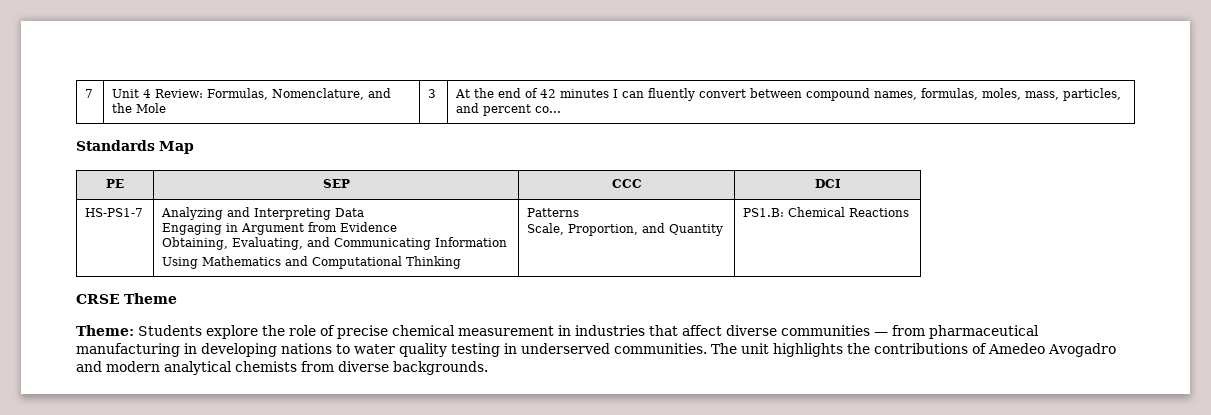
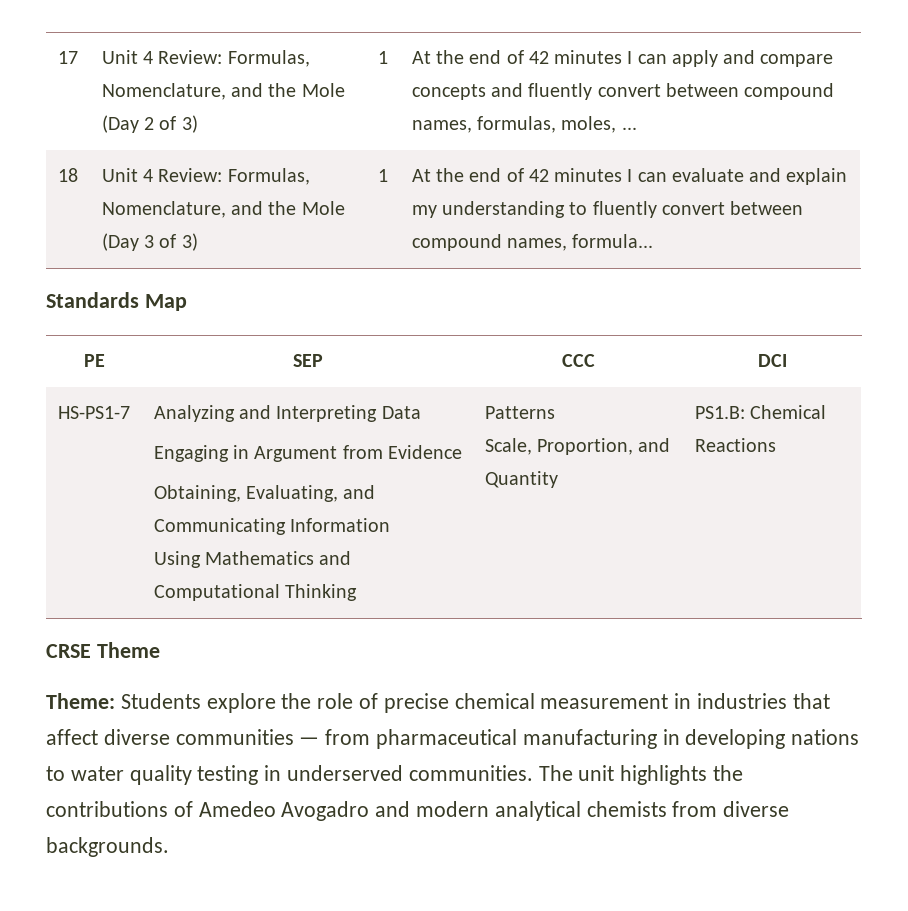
[85,89,94,98] [112,88,392,100] [112,103,167,113] [428,89,437,98] [455,88,645,98] 7 | Unit 4 Review: Formulas, Nomenclature, and the Mole | 3 | At the end of 42 minutes I can -> [57,51,78,64] [101,50,310,67] [101,83,345,100] [101,115,198,133] [377,51,388,64] [411,50,834,67] [411,83,523,100] 17 | Unit 4 Review: Formulas, Nomenclature, and the Mole (Day 2 of 3) | 1 | At the end of 42 minutes I can apply and compare concepts and
[1025,88,1122,101] [456,103,562,116] mass, particles, and percent co... -> [621,127,637,130] [57,168,78,182] [101,168,310,185] [101,201,345,218] [101,233,198,251] [377,169,388,182] [411,168,848,185] [411,201,804,218] [411,234,654,251] ... // 18 | Unit 4 Review: Formulas, Nomenclature, and the Mole (Day 3 of 3) | 1 | At the end of 42 minutes I can evaluate and explain my understanding to fluently convert between compound names, formula...

